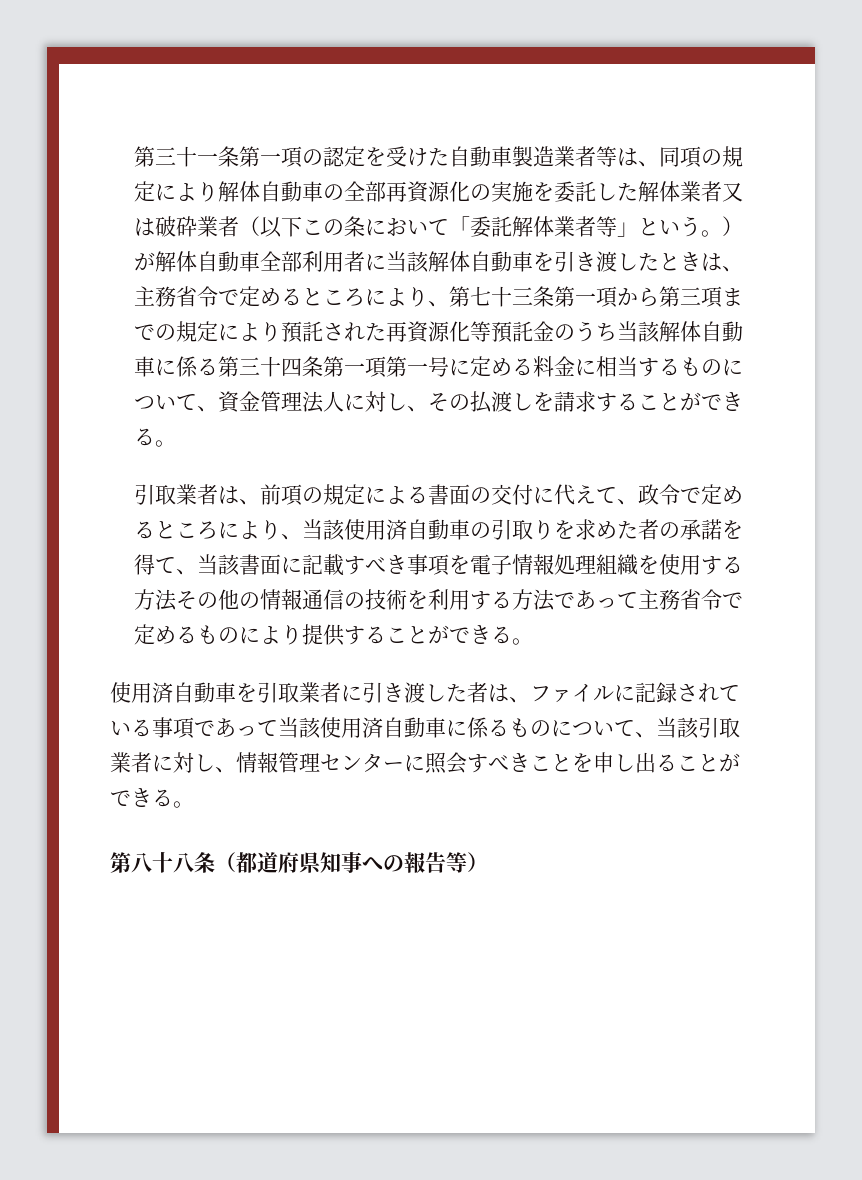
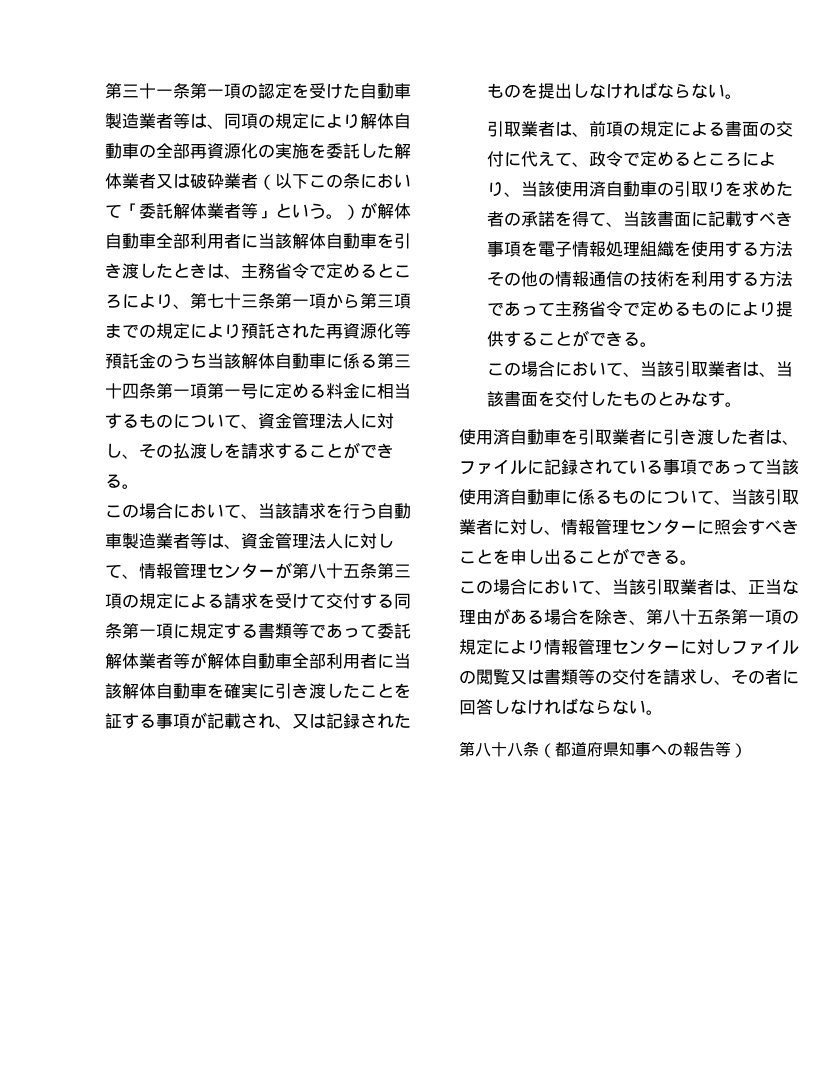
(176, 443) none -> [105,503,412,519] [105,533,395,549] [105,562,412,579] [105,593,412,609] [105,623,412,639] [105,652,412,669] [105,683,412,699] [105,712,412,729] [487,82,743,99] // この場合において、当該請求を行う自動車製造業者等は、資金管理法人に対して、情報管理センターが第八十五条第三項の規定による請求を受けて交付する同条第一項に規定する書類等であって委託解体業者等が解体自動車全部利用者に当該解体自動車を確実に引き渡したことを証する事項が記載され、又は記録されたものを提出しなければならない。
(533, 641) none -> [487,361,794,377] [487,391,743,407] // この場合において、当該引取業者は、当該書面を交付したものとみなす。
(194, 804) none -> [459,579,799,595] [459,608,799,625] [459,639,799,655] [459,669,799,685] [459,698,663,715] // この場合において、当該引取業者は、正当な理由がある場合を除き、第八十五条第一項の規定により情報管理センターに対しファイルの閲覧又は書類等の交付を請求し、その者に回答しなければならない。

